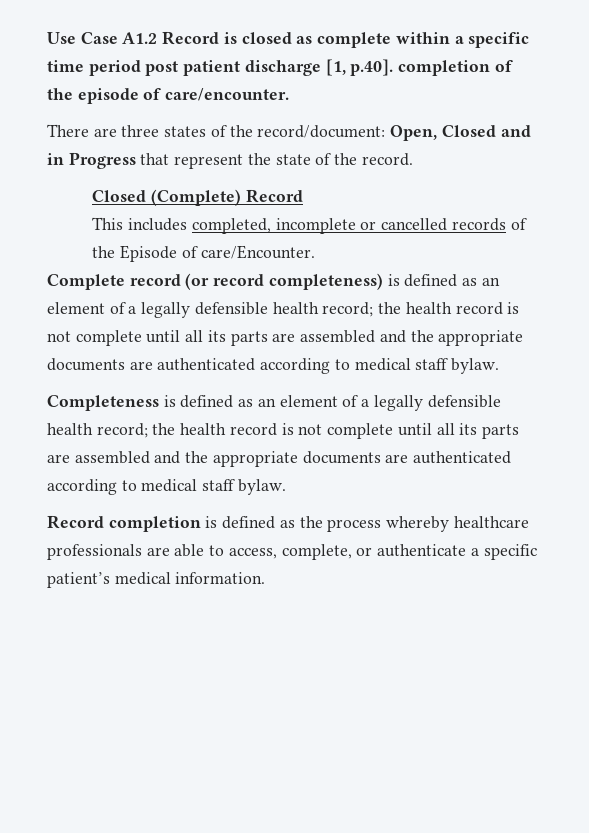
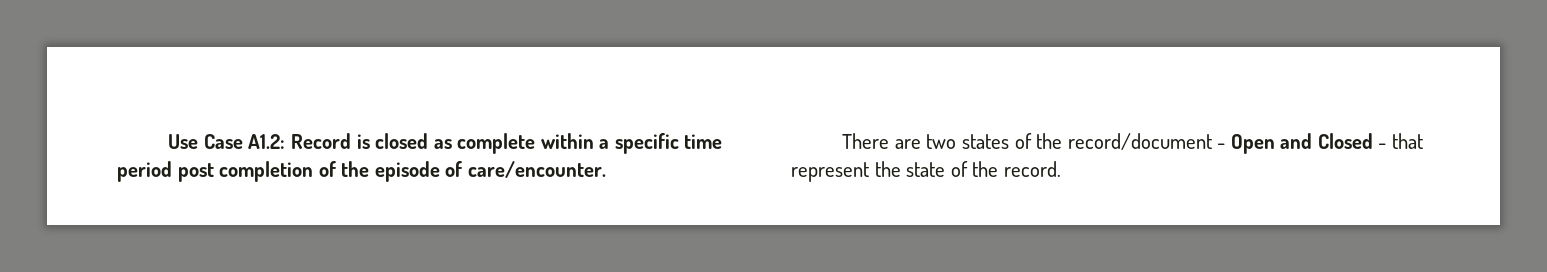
[122,32,158,44] A1.2 -> [248,134,286,149] A1.2:
[183,59,394,76] patient discharge [1, p.40]. -> (214, 172) none
[121,125,160,137] three -> [926,134,957,149] two
[257,125,531,141] [47,152,136,169] record/document: Open, Closed and in Progress -> [1067,133,1387,154] record/document - Open and Closed -
[92,189,303,206] [92,217,527,234] [92,245,315,262] [47,273,500,290] [47,302,520,318] [47,330,524,346] [47,358,500,374] [47,395,501,411] [47,423,519,439] [47,451,512,467] [47,479,286,495] [47,515,529,532] [47,544,537,560] [47,572,266,588] // Closed (Complete) Record // This includes completed, incomplete or cancelled records of the Episode of care/Encounter. // Complete record (or record completeness) is defined as an element of a legally defensible health record; the health record is not complete until all its parts are assembled and the appropriate documents are authenticated according to medical staff bylaw. // Completeness is defined as an element of a legally defensible health record; the health record is not complete until all its parts are assembled and the appropriate documents are authenticated according to medical staff bylaw. // Record completion is defined as the process whereby healthcare professionals are able to access, complete, or authenticate a specific patient’s medical information. -> (1061, 169) none

